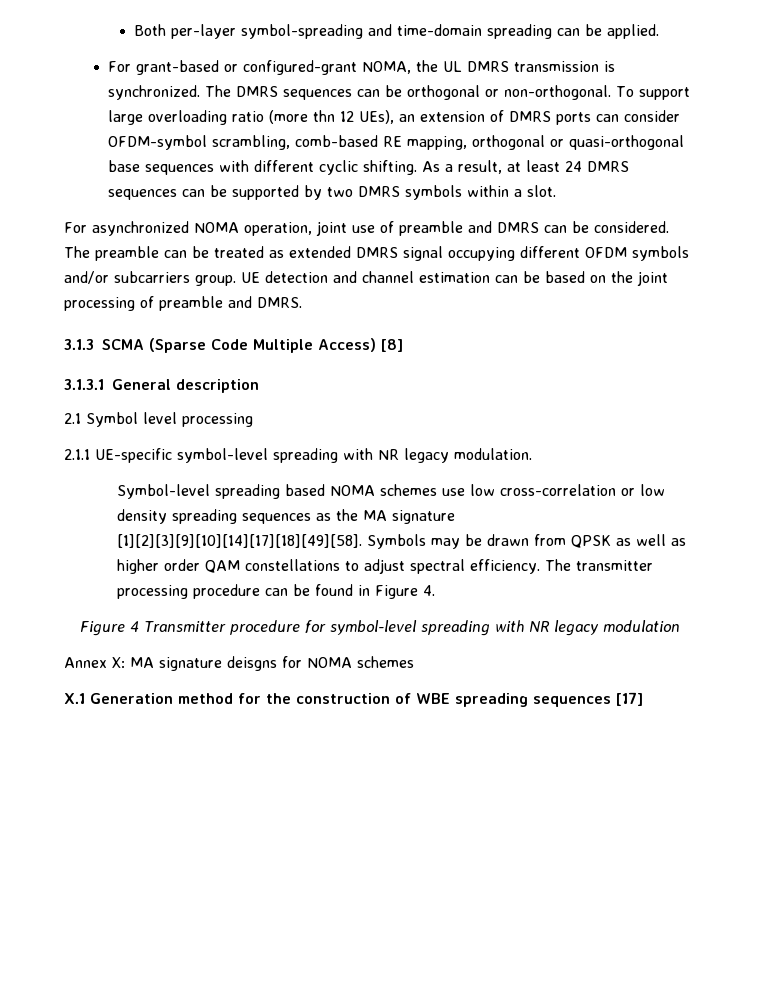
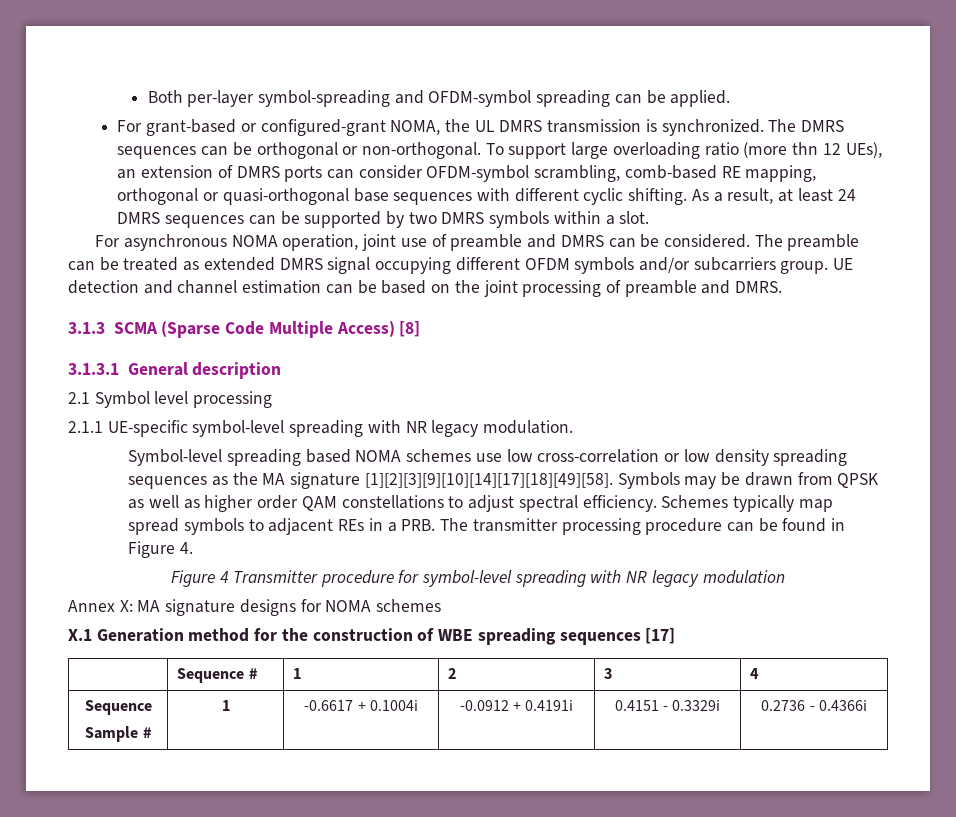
[397,24,483,36] time-domain -> [428,90,532,107] OFDM-symbol
[92,221,189,236] asynchronized -> [124,234,228,251] asynchronous
(540, 566) none -> [661,495,833,512] [128,518,436,535] Schemes typically map spread symbols to adjacent REs in a PRB.
[227,656,277,671] deisgns -> [239,599,296,616] designs
(643, 699) none -> [177,668,257,683] [293,668,302,679] [448,668,457,679] [604,668,613,679] [750,668,760,679] [84,700,152,715] [85,726,151,742] [221,700,230,711] [304,700,418,711] [459,700,574,711] [614,700,721,711] [761,700,867,711] // | Sequence # | 1 | 2 | 3 | 4 // Sequence // Sample # | 1 | -0.6617 + 0.1004i | -0.0912 + 0.4191i | 0.4151 - 0.3329i | 0.2736 - 0.4366i

